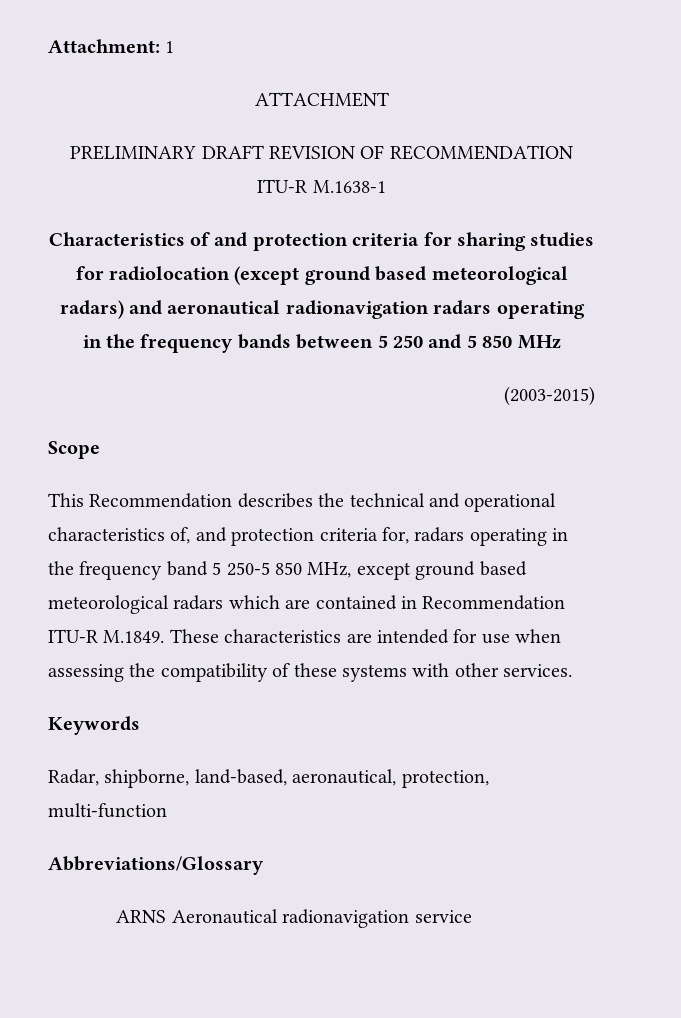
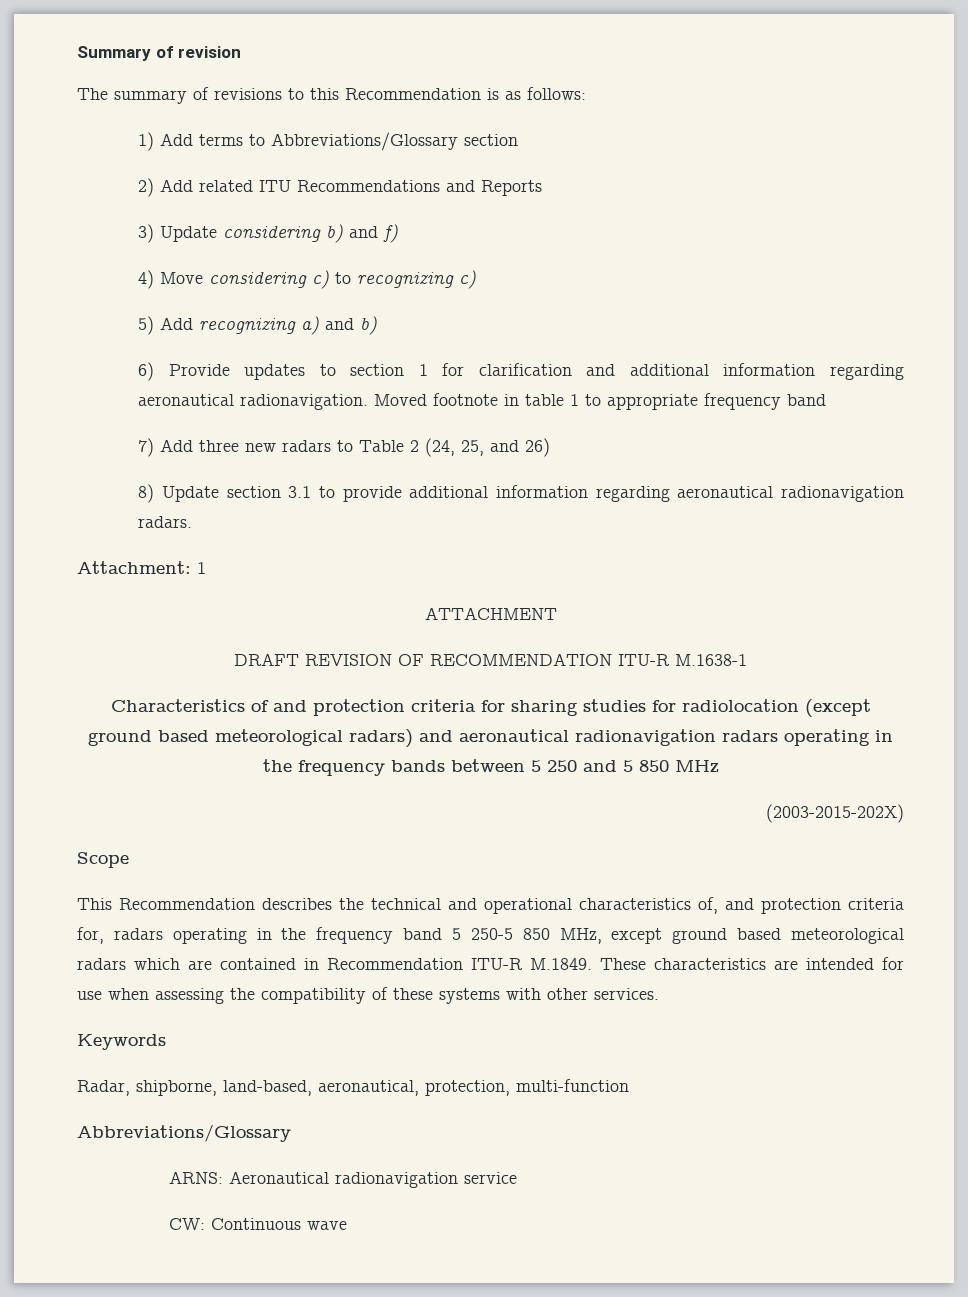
(48, 46) none -> [77,46,242,61] [77,87,586,104] [138,132,519,151] [138,178,543,197] [138,224,399,243] [138,270,477,289] [138,316,378,335] [138,362,904,381] [138,393,827,410] [138,438,551,457] [138,484,904,503] [138,516,193,528] Summary of revision // The summary of revisions to this Recommendation is as follows: // 1) Add terms to Abbreviations/Glossary section // 2) Add related ITU Recommendations and Reports // 3) Update considering b) and f) // 4) Move considering c) to recognizing c) // 5) Add recognizing a) and b) // 6) Provide updates to section 1 for clarification and additional information regarding aeronautical radionavigation. Moved footnote in table 1 to appropriate frequency band // 7) Add three new radars to Table 2 (24, 25, and 26) // 8) Update section 3.1 to provide additional information regarding aeronautical radionavigation radars. //
[70,145,197,160] PRELIMINARY -> (557, 613) none
[504,386,595,406] (2003-2015) -> [766,804,904,823] (2003-2015-202X)
[116,910,167,923] ARNS -> [168,1171,223,1184] ARNS:
(472, 916) none -> [168,1218,347,1230] // CW: Continuous wave

